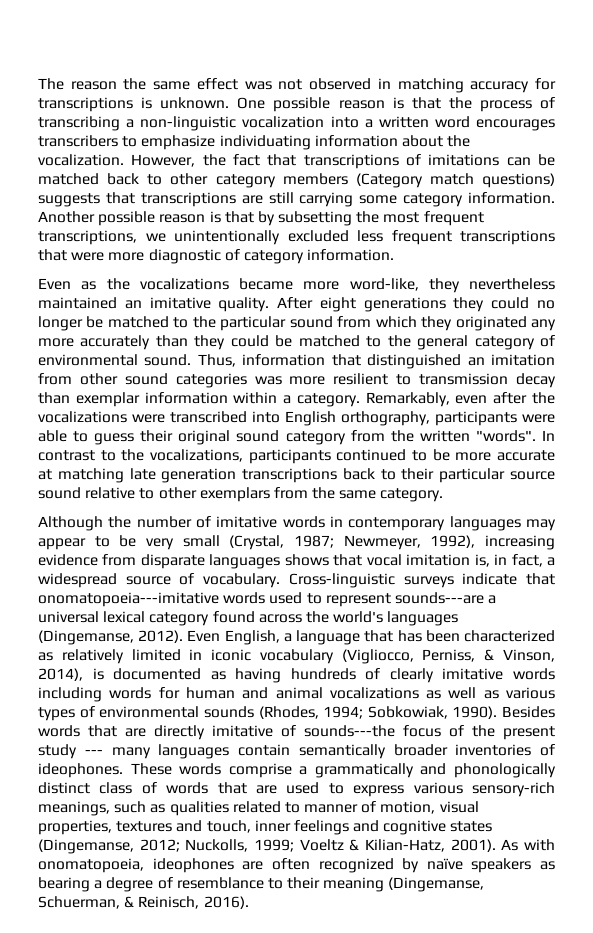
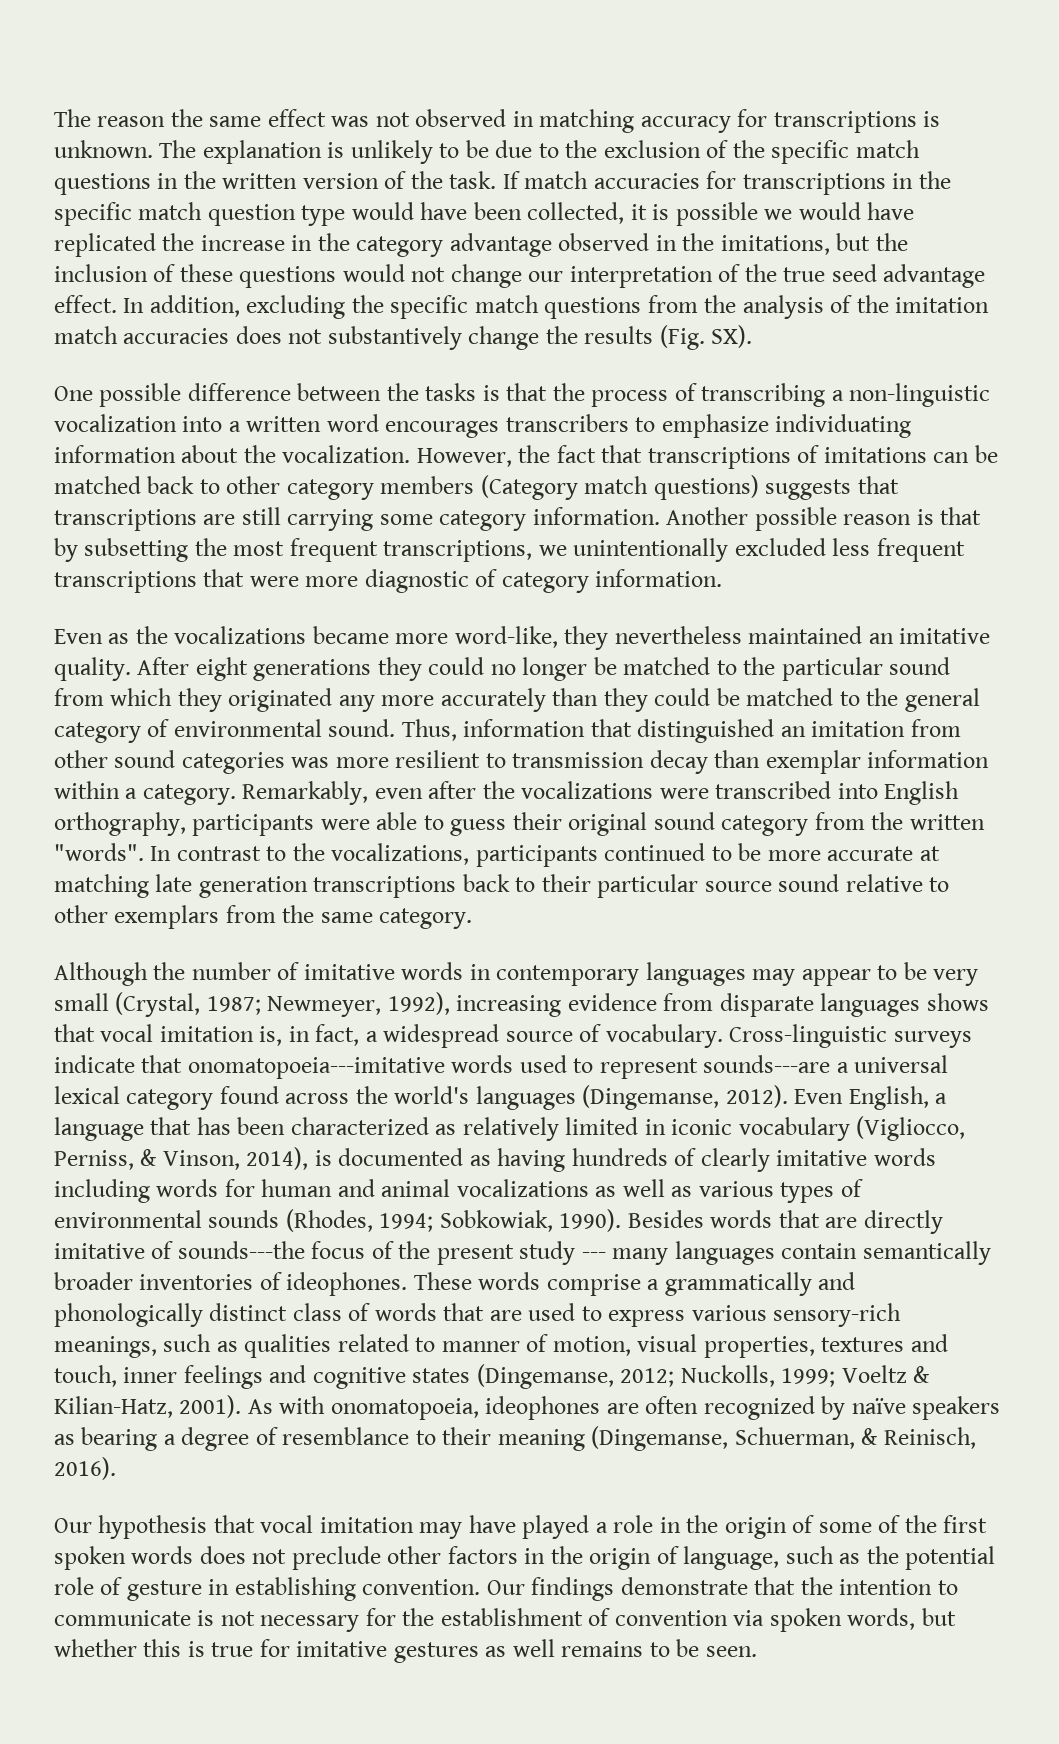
[237,97,385,112] One possible reason -> [159,140,920,164] [54,171,951,195] [54,202,915,226] [54,233,908,257] [54,264,986,288] [54,295,990,319] [54,325,753,350] [54,383,477,407] The explanation is unlikely to be due to the exclusion of the specific match questions in the written version of the task. If match accuracies for transcriptions in the specific match question type would have been collected, it is possible we would have replicated the increase in the category advantage observed in the imitations, but the inclusion of these questions would not change our interpretation of the true seed advantage effect. In addition, excluding the specific match questions from the analysis of the imitation match accuracies does not substantively change the results (Fig. SX). // One possible difference between the tasks
(249, 902) none -> [54,1515,988,1539] [54,1546,996,1570] [54,1577,958,1601] [54,1608,956,1632] [54,1639,757,1663] // Our hypothesis that vocal imitation may have played a role in the origin of some of the first spoken words does not preclude other factors in the origin of language, such as the potential role of gesture in establishing convention. Our findings demonstrate that the intention to communicate is not necessary for the establishment of convention via spoken words, but whether this is true for imitative gestures as well remains to be seen.

